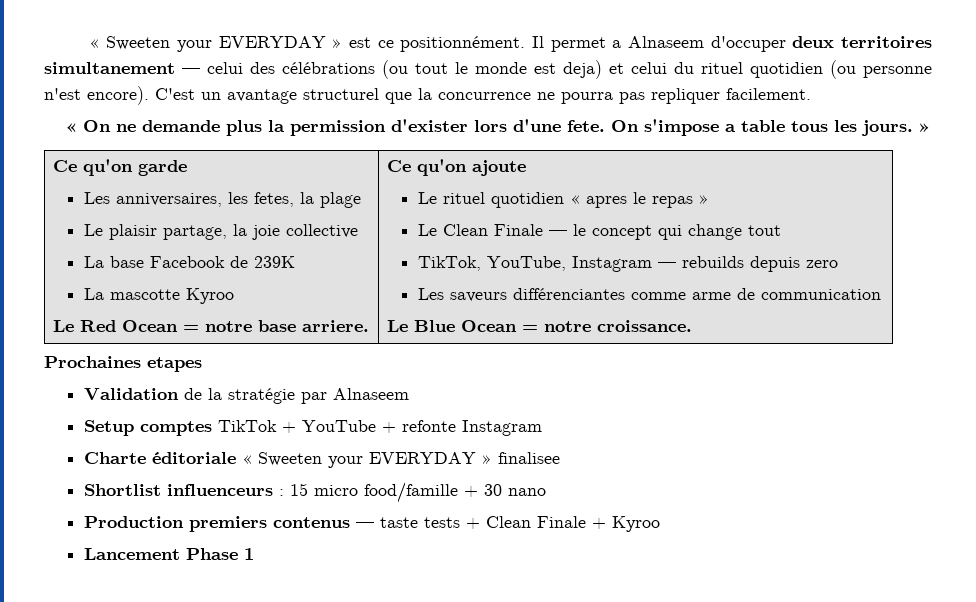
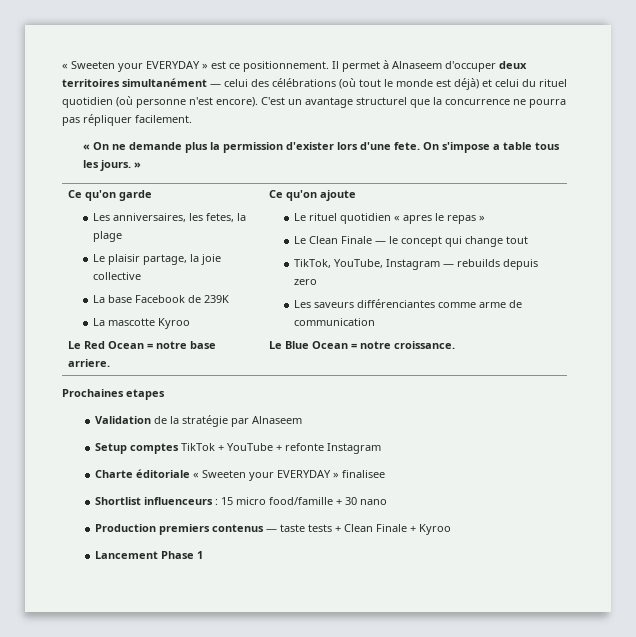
[400,36,526,52] positionnément. -> [243,61,329,72] positionnement.
[612,40,622,48] a -> [383,60,389,69] à
[44,62,175,74] simultanement -> [122,78,207,87] simultanément
[382,60,408,79] (ou -> [339,78,356,89] (où
[563,60,602,79] deja) -> [454,78,479,90] déjà)
[830,60,856,79] (ou -> [116,96,133,107] (où
[651,88,720,104] repliquer -> [83,114,132,126] répliquer

